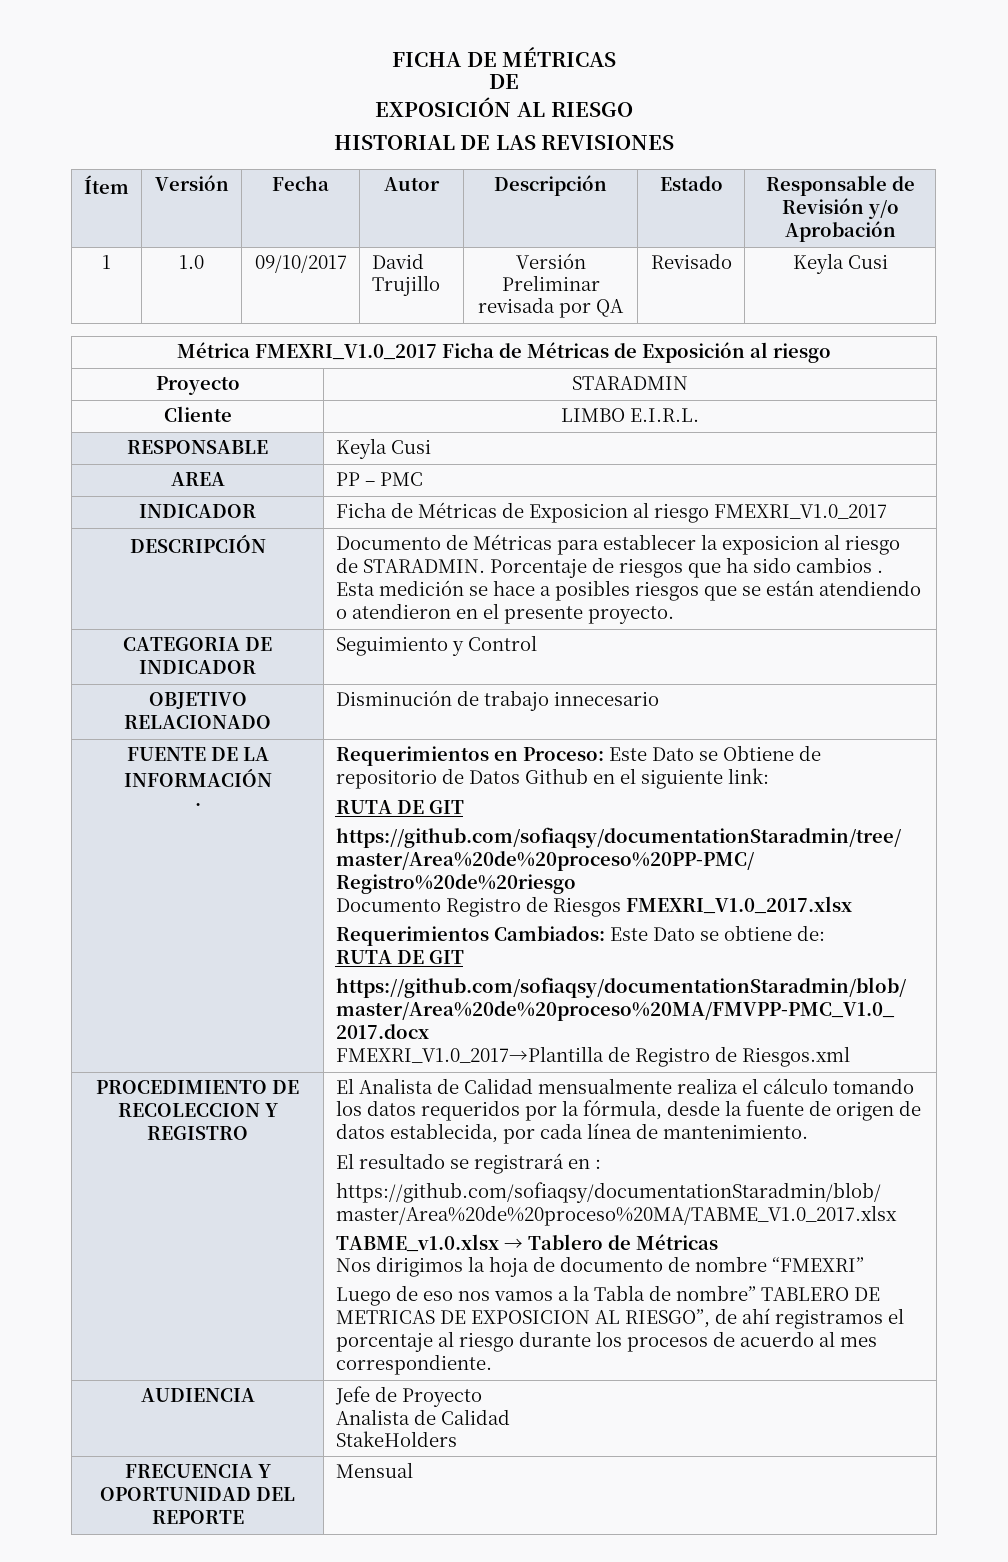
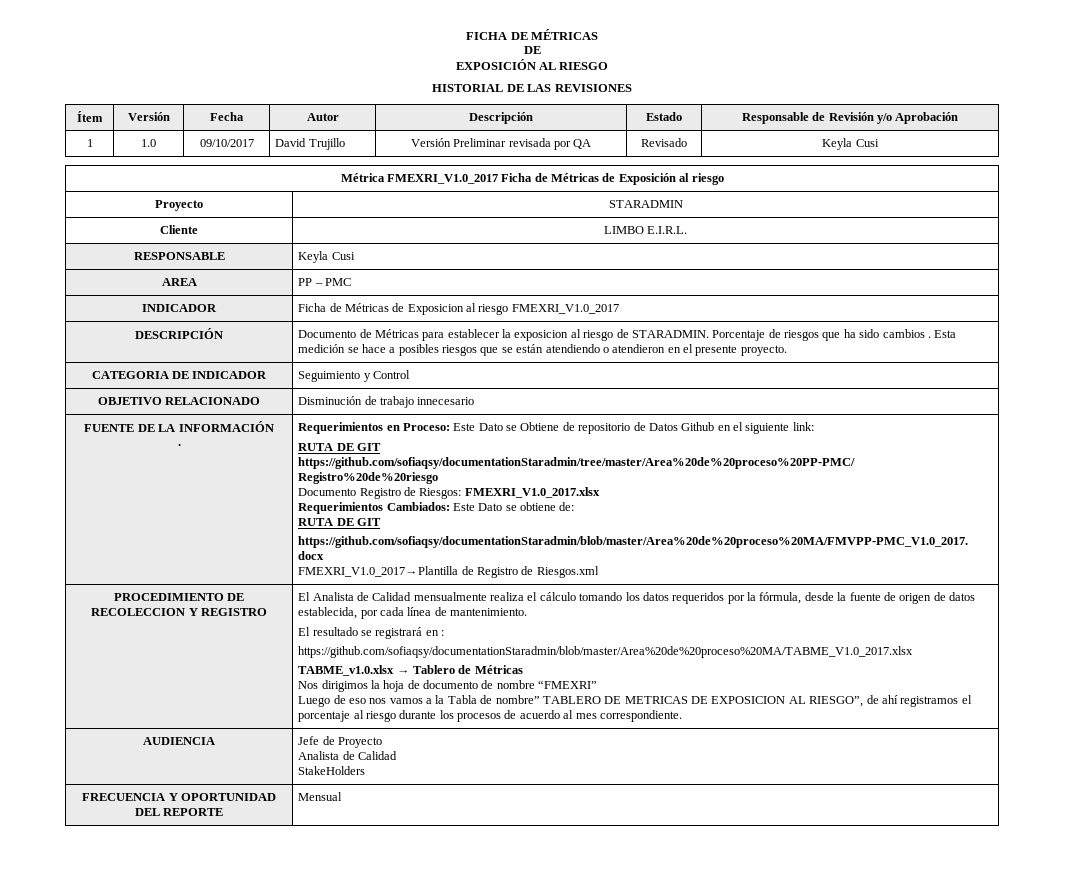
[552,897,621,917] Riesgos -> [419,488,462,499] Riesgos:

